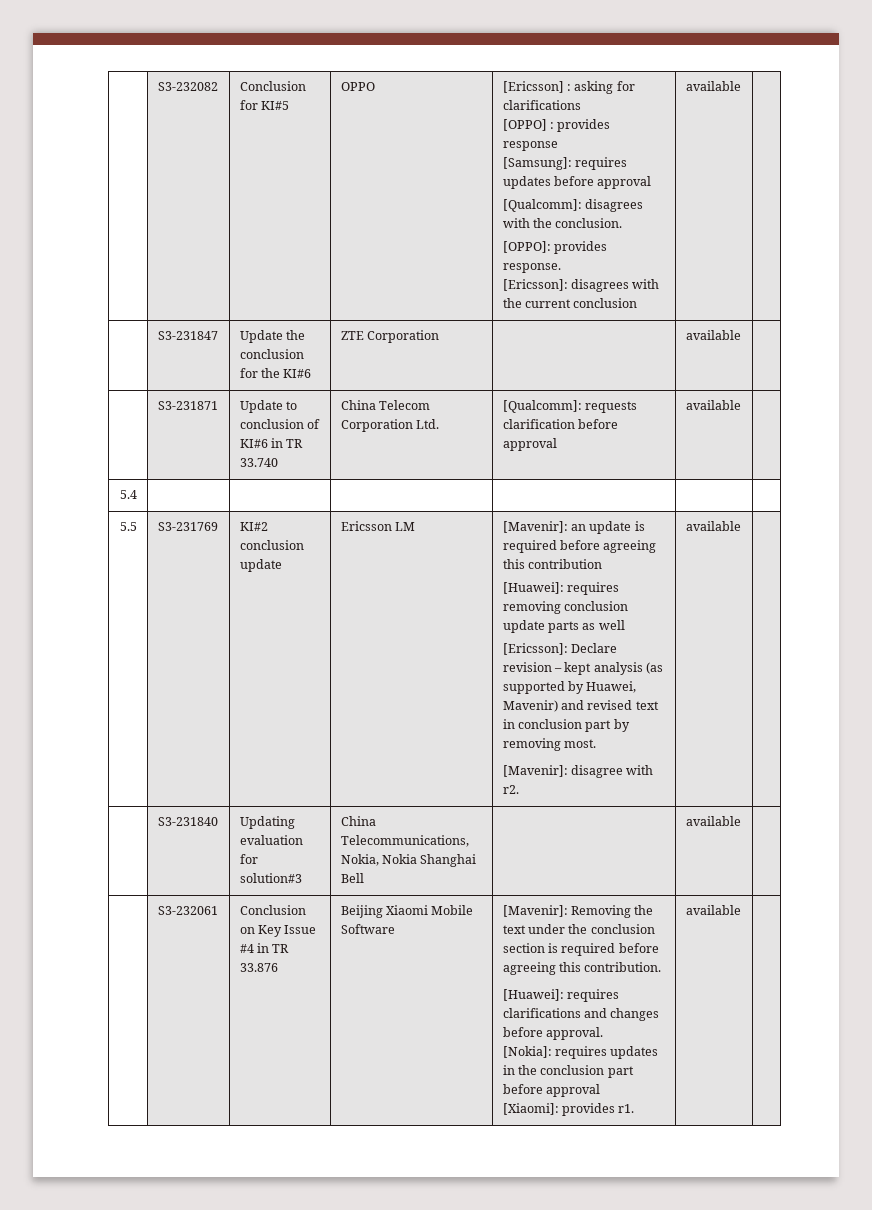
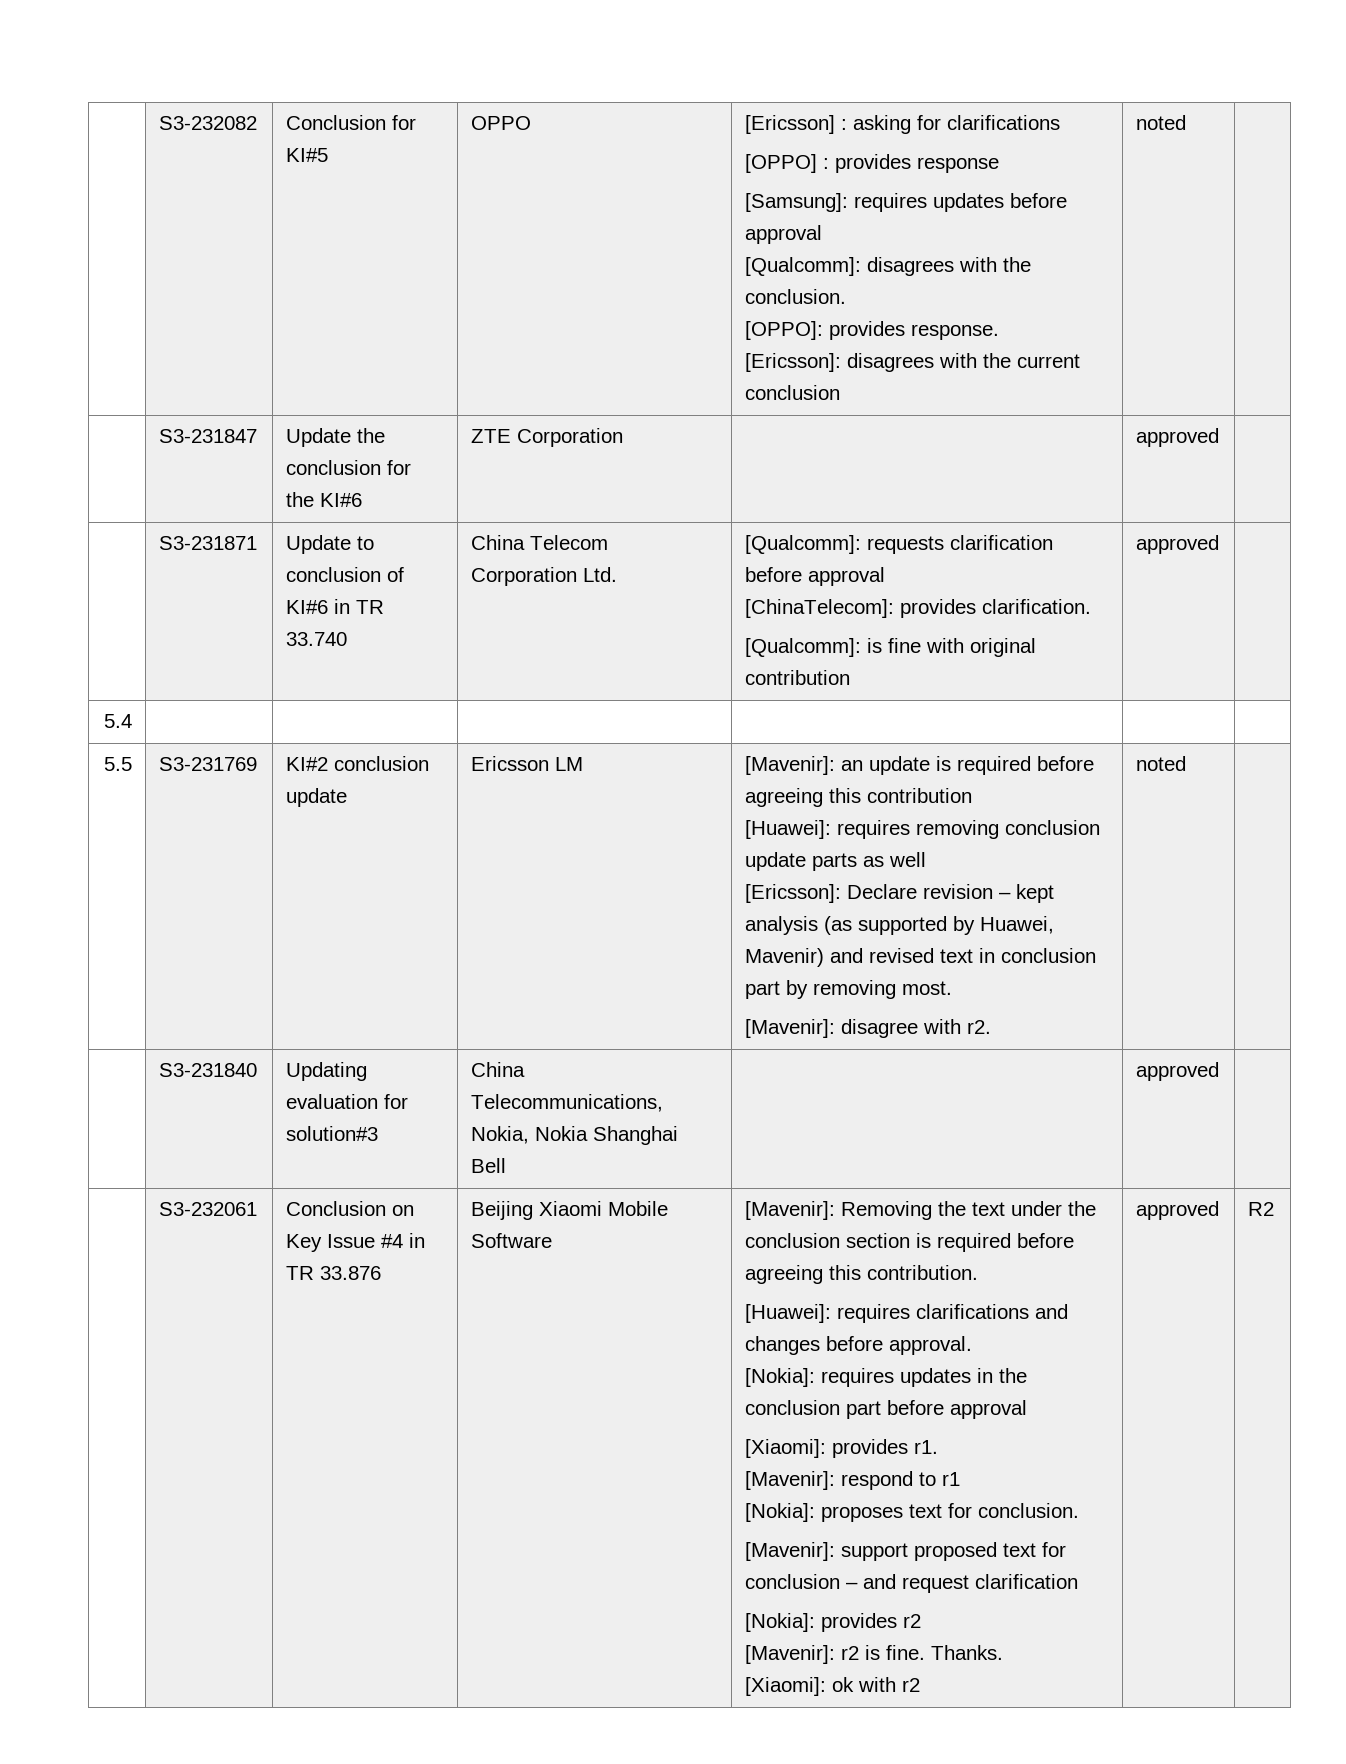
[685,81,741,91] available -> [1136,115,1187,130] noted
[685,330,741,340] available -> [1136,428,1220,447] approved
[685,400,741,410] | available -> [745,599,1092,618] [745,638,1037,657] [745,670,851,685] [1136,535,1220,554] // [ChinaTelecom]: provides clarification. // [Qualcomm]: is fine with original contribution | approved
[685,521,741,531] available -> [1136,756,1187,771] noted
[685,816,741,826] available -> [1136,1062,1220,1081] approved
[685,905,741,915] | available | -> [745,1471,961,1490] [745,1503,1080,1522] [745,1542,1067,1561] [745,1574,1079,1593] [745,1613,922,1632] [745,1645,1004,1664] [745,1677,921,1696] [1136,1201,1220,1220] [1248,1202,1275,1216] // [Mavenir]: respond to r1 // [Nokia]: proposes text for conclusion. // [Mavenir]: support proposed text for conclusion – and request clarification // [Nokia]: provides r2 // [Mavenir]: r2 is fine. Thanks. // [Xiaomi]: ok with r2 | approved | R2

